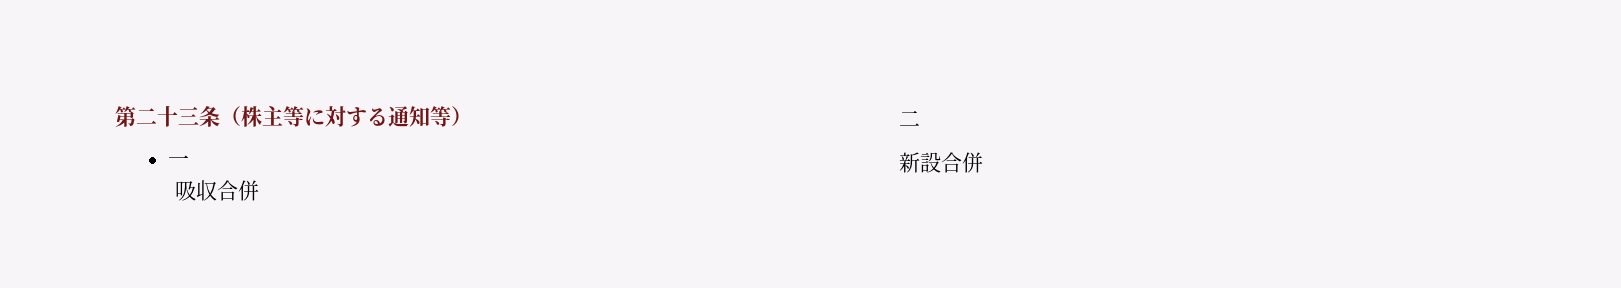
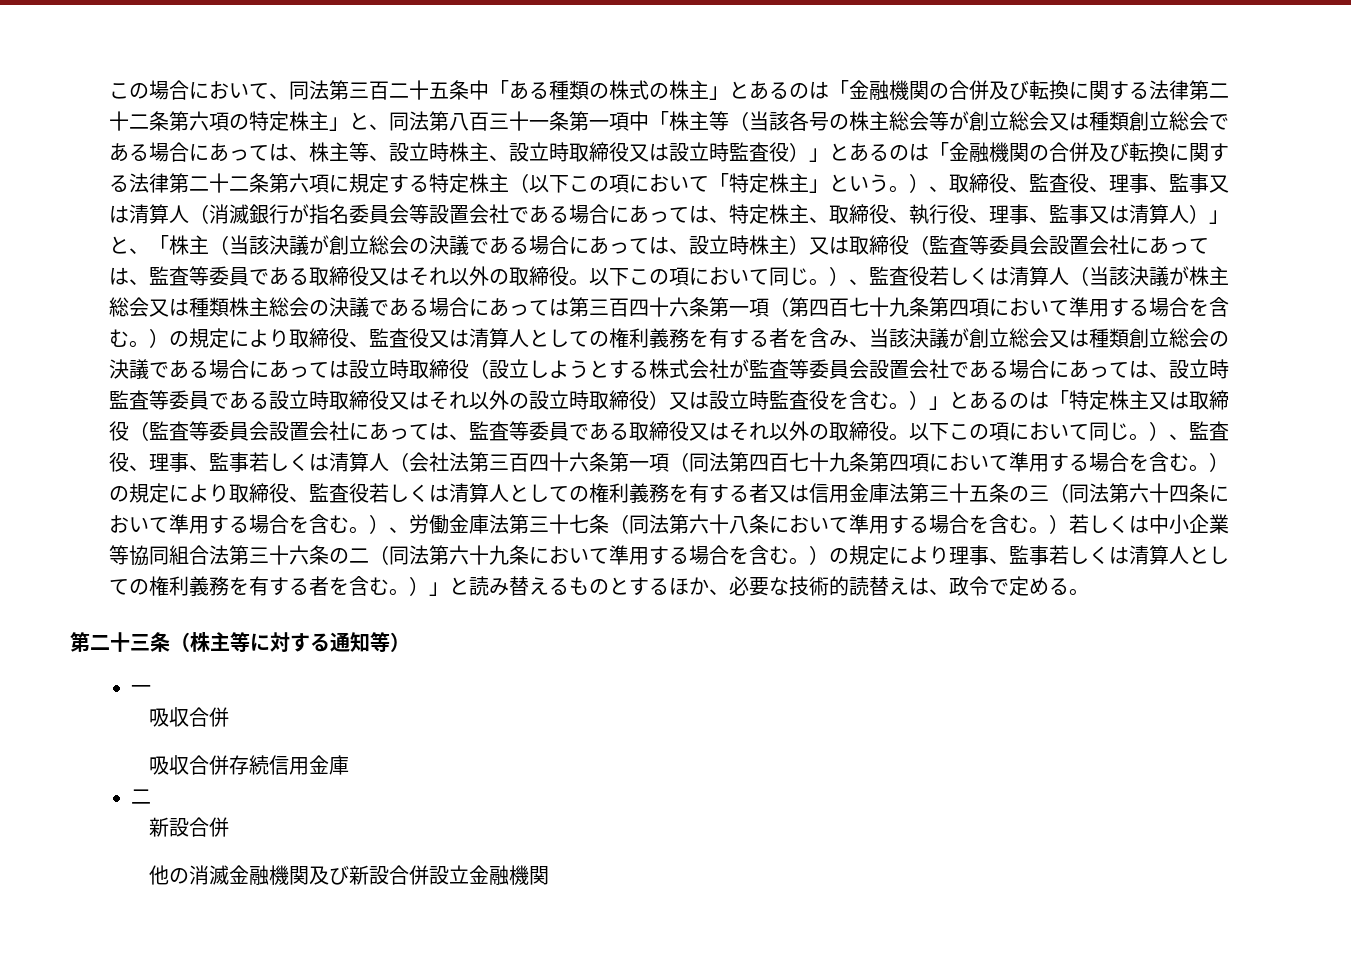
(115, 116) none -> [109,80,1230,100] [109,111,1230,131] [109,142,1230,162] [109,173,1230,193] [109,204,1230,224] [109,235,1210,255] [109,266,1230,286] [109,297,1230,317] [109,328,1230,348] [109,359,1230,379] [109,390,1230,410] [109,421,1230,441] [109,452,1230,472] [109,483,1230,503] [109,514,1230,534] [109,545,1230,566] [109,576,1090,596] この場合において、同法第三百二十五条中「ある種類の株式の株主」とあるのは「金融機関の合併及び転換に関する法律第二十二条第六項の特定株主」と、同法第八百三十一条第一項中「株主等（当該各号の株主総会等が創立総会又は種類創立総会である場合にあっては、株主等、設立時株主、設立時取締役又は設立時監査役）」とあるのは「金融機関の合併及び転換に関する法律第二十二条第六項に規定する特定株主（以下この項において「特定株主」という。）、取締役、監査役、理事、監事又は清算人（消滅銀行が指名委員会等設置会社である場合にあっては、特定株主、取締役、執行役、理事、監事又は清算人）」と、「株主（当該決議が創立総会の決議である場合にあっては、設立時株主）又は取締役（監査等委員会設置会社にあっては、監査等委員である取締役又はそれ以外の取締役。以下この項において同じ。）、監査役若しくは清算人（当該決議が株主総会又は種類株主総会の決議である場合にあっては第三百四十六条第一項（第四百七十九条第四項において準用する場合を含む。）の規定により取締役、監査役又は清算人としての権利義務を有する者を含み、当該決議が創立総会又は種類創立総会の決議である場合にあっては設立時取締役（設立しようとする株式会社が監査等委員会設置会社である場合にあっては、設立時監査等委員である設立時取締役又はそれ以外の設立時取締役）又は設立時監査役を含む。）」とあるのは「特定株主又は取締役（監査等委員会設置会社にあっては、監査等委員である取締役又はそれ以外の取締役。以下この項において同じ。）、監査役、理事、監事若しくは清算人（会社法第三百四十六条第一項（同法第四百七十九条第四項において準用する場合を含む。）の規定により取締役、監査役若しくは清算人としての権利義務を有する者又は信用金庫法第三十五条の三（同法第六十四条において準用する場合を含む。）、労働金庫法第三十七条（同法第六十八条において準用する場合を含む。）若しくは中小企業等協同組合法第三十六条の二（同法第六十九条において準用する場合を含む。）の規定により理事、監事若しくは清算人としての権利義務を有する者を含む。）」と読み替えるものとするほか、必要な技術的読替えは、政令で定める。 //
[898,110,920,126] [898,152,983,173] 二 // 新設合併 -> [148,755,349,775] [131,789,152,804] [148,817,229,837] [148,865,549,885] 吸収合併存続信用金庫 // 二 // 新設合併 // 他の消滅金融機関及び新設合併設立金融機関

